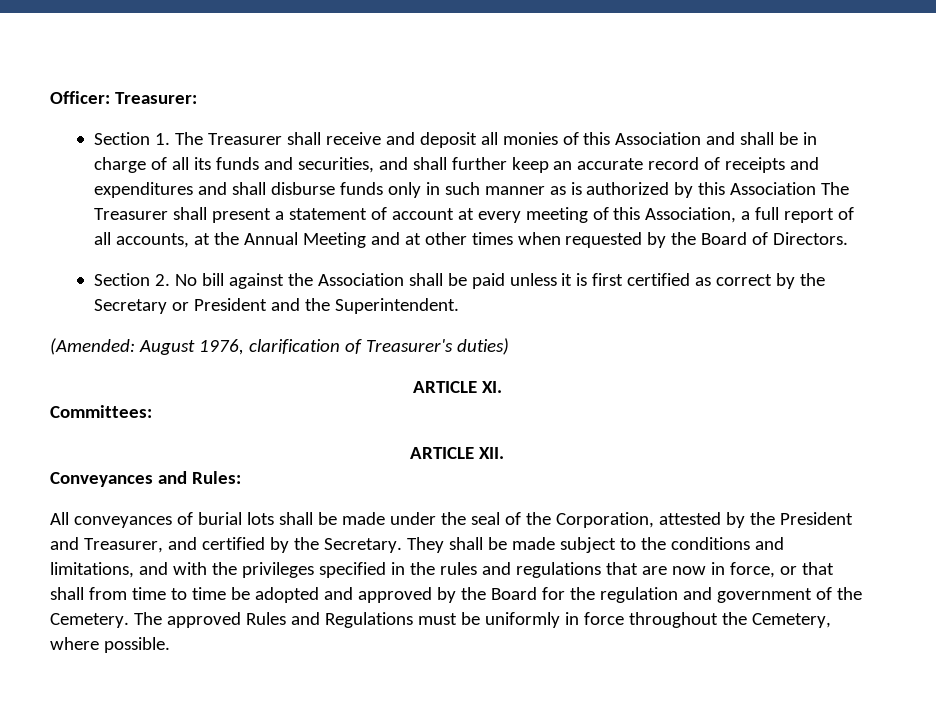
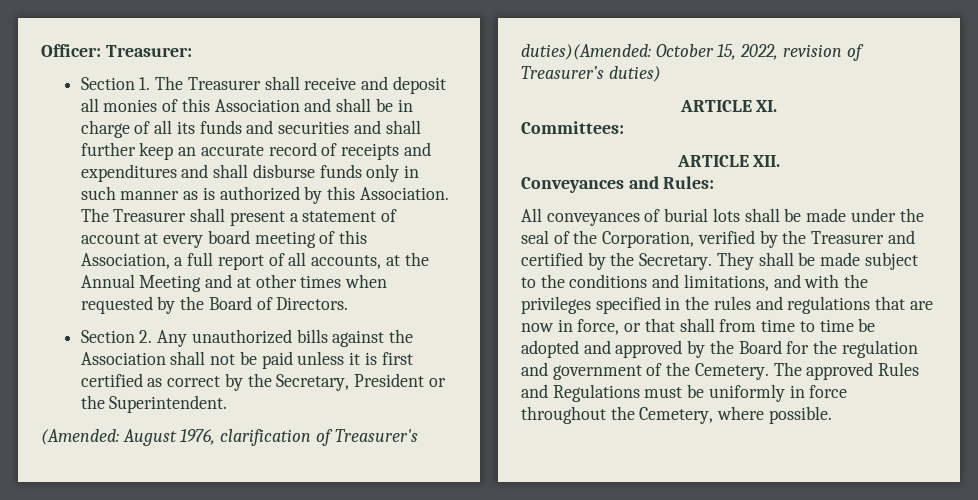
[297,157,374,173] securities, -> [278,121,350,134] securities
[730,182,817,195] Association -> [359,187,449,200] Association.
(521, 217) none -> [207,230,250,244] board
[174,273,224,286] No bill -> [157,329,328,347] Any unauthorized bills
(443, 279) none -> [210,354,236,365] not
[93,298,300,314] Secretary or President and -> [276,373,446,391] Secretary, President or
(453, 345) none -> [521,44,864,61] [521,66,604,79] duties)(Amended: October 15, 2022, revision of Treasurer’s
[658,512,853,528] [50,537,163,553] attested by the President and Treasurer, -> [697,230,885,248] verified by the Treasurer

